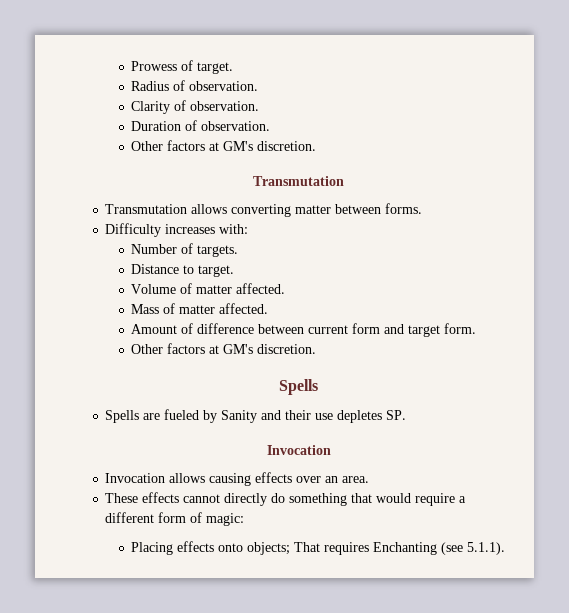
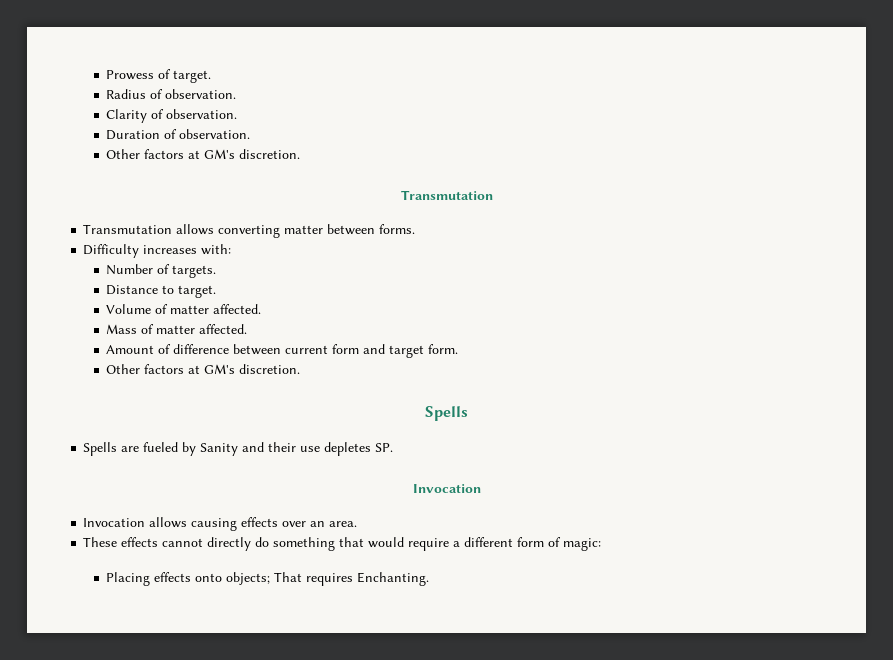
[373,542,506,555] Enchanting (see 5.1.1). -> [357,572,430,586] Enchanting.

